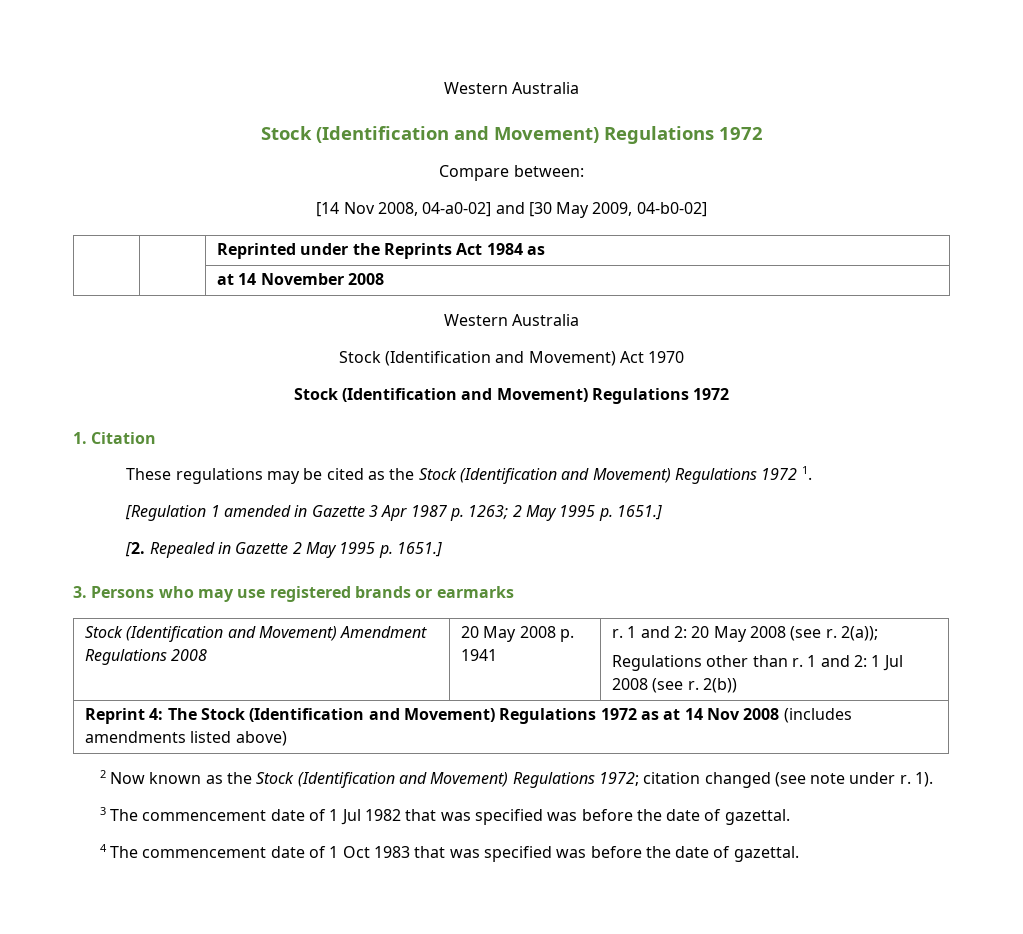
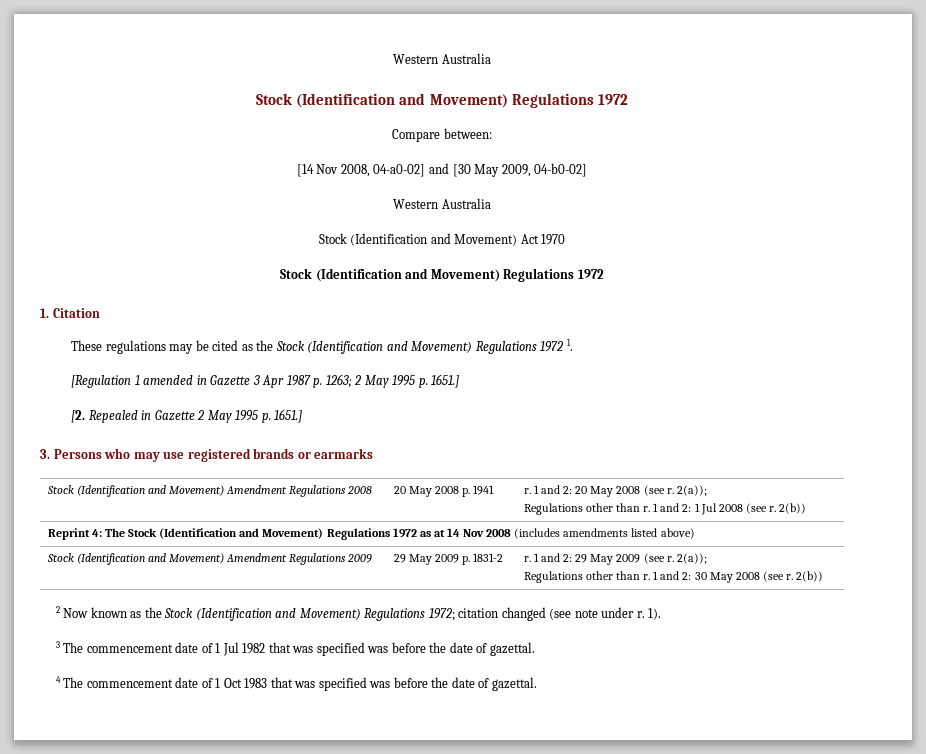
[217,243,545,259] [217,273,385,285] // | | Reprinted under the Reprints Act 1984 as // | | at 14 November 2008 -> (588, 170) none
(287, 738) none -> [46,553,373,565] [393,553,504,565] [523,553,707,565] [523,571,824,583] // Stock (Identification and Movement) Amendment Regulations 2009 | 29 May 2009 p. 1831-2 | r. 1 and 2: 29 May 2009 (see r. 2(a)); // Regulations other than r. 1 and 2: 30 May 2008 (see r. 2(b))

